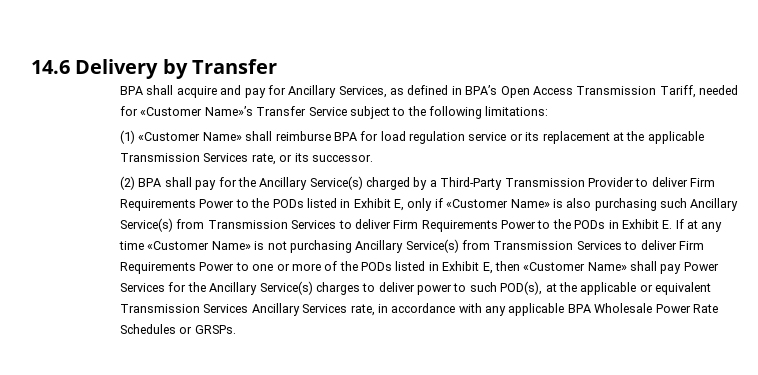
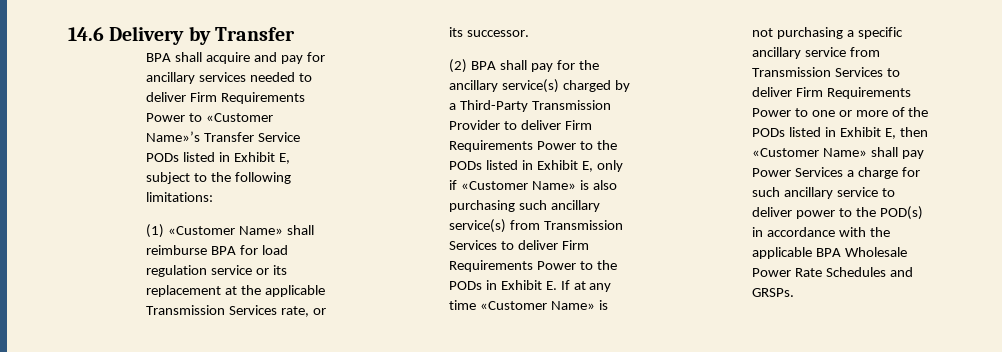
[288,85,739,98] [120,106,347,116] Ancillary Services, as defined in BPA’s Open Access Transmission Tariff, needed for «Customer Name»’s Transfer Service -> [146,72,312,84] [146,92,305,104] [146,113,273,122] [146,131,300,142] [146,152,290,164] ancillary services needed to deliver Firm Requirements Power to «Customer Name»’s Transfer Service PODs listed in Exhibit E,
[259,176,363,190] Ancillary Service(s) -> [449,79,559,93] ancillary service(s)
[690,198,739,211] [120,218,174,232] Ancillary Service(s) -> [550,200,600,212] [449,219,506,233] ancillary service(s)
[355,239,459,253] Ancillary Service(s) -> [846,27,903,39] [752,47,846,59] a specific ancillary service
[168,281,712,295] [120,303,375,316] for the Ancillary Service(s) charges to deliver power to such POD(s), at the applicable or equivalent Transmission Services Ancillary Services rate, -> [846,167,920,179] [752,187,895,199] [752,206,923,220] a charge for such ancillary service to deliver power to the POD(s)
[485,306,507,316] any -> [869,227,890,237] the
[179,326,193,334] or -> [889,267,913,277] and

